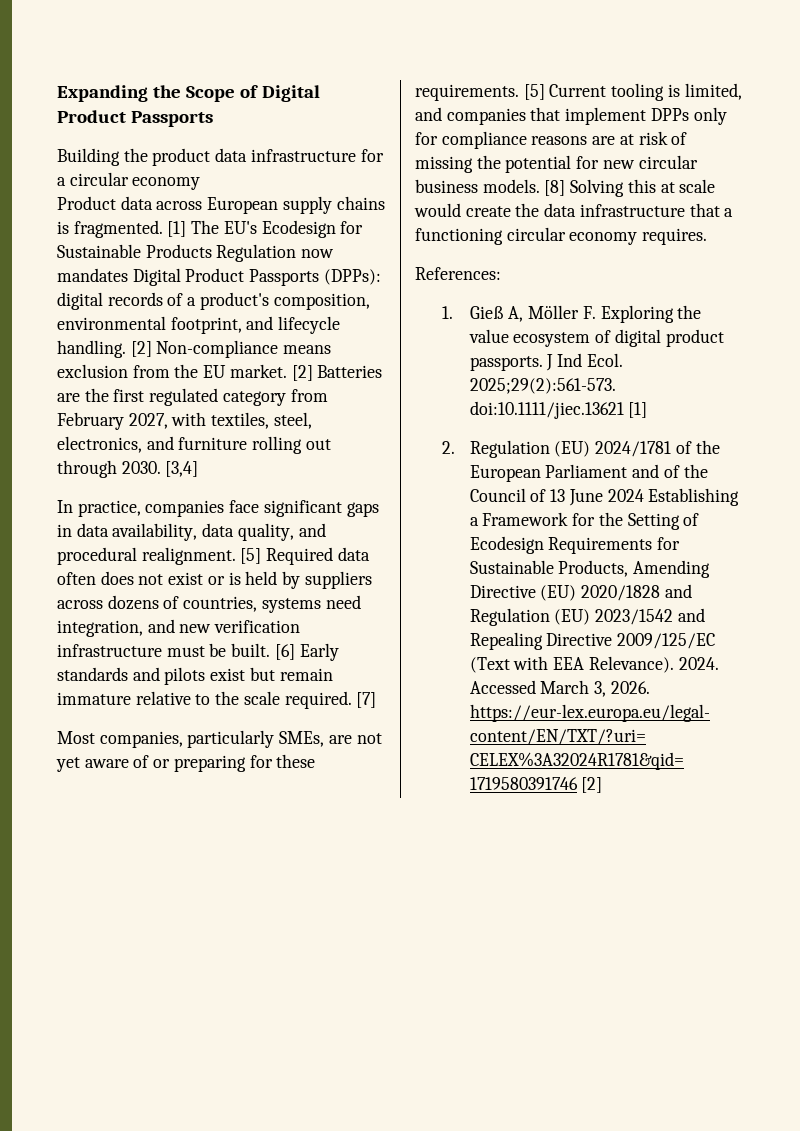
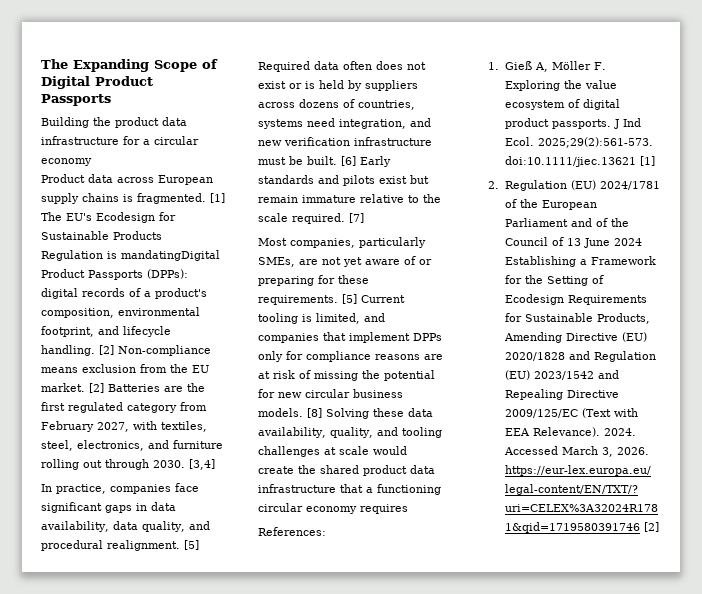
[57,85,182,102] Expanding the -> [41,59,149,72] The Expanding
[301,249,335,258] [57,268,181,286] now mandates Digital -> [107,250,220,261] is mandatingDigital
[627,179,656,193] this -> [373,408,433,417] [258,427,442,438] [258,446,320,457] these data availability, quality, and tooling challenges
(540, 210) none -> [320,465,407,476] shared product
[642,228,708,245] requires. -> [360,504,408,514] requires

